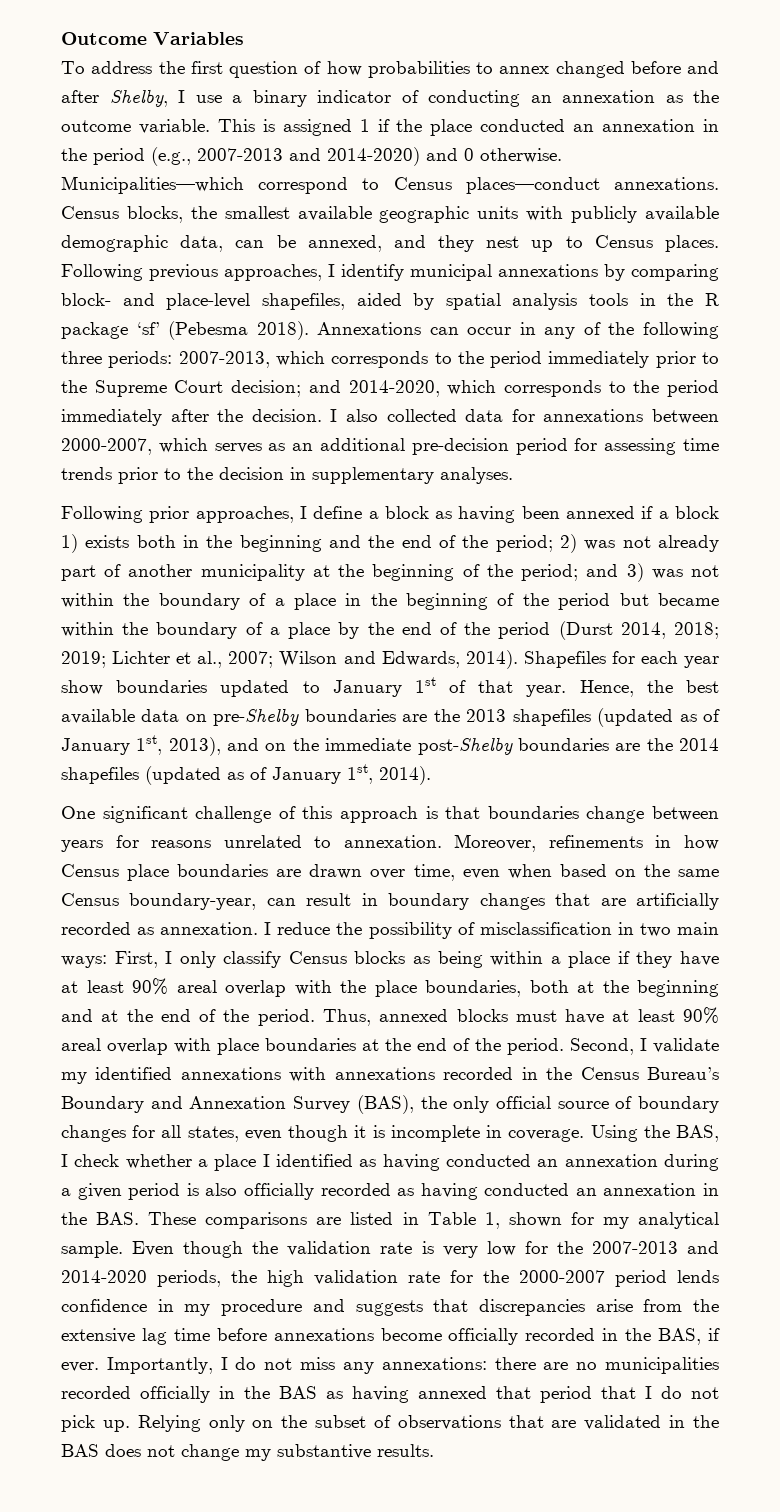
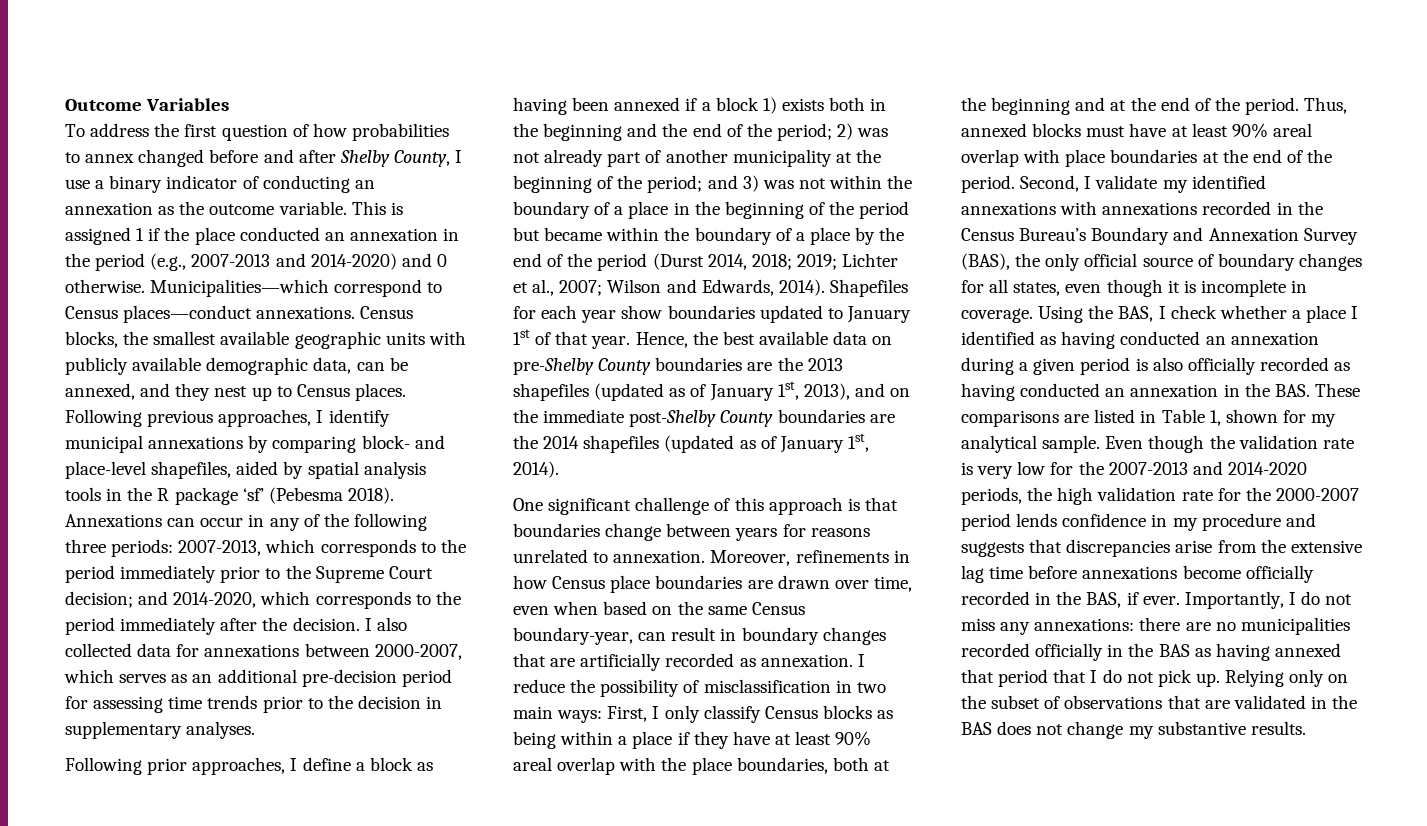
[109,89,168,107] Shelby, -> [339,150,450,167] Shelby County,
(300, 717) none -> [598,358,652,375] County
(513, 746) none -> [720,410,774,427] County

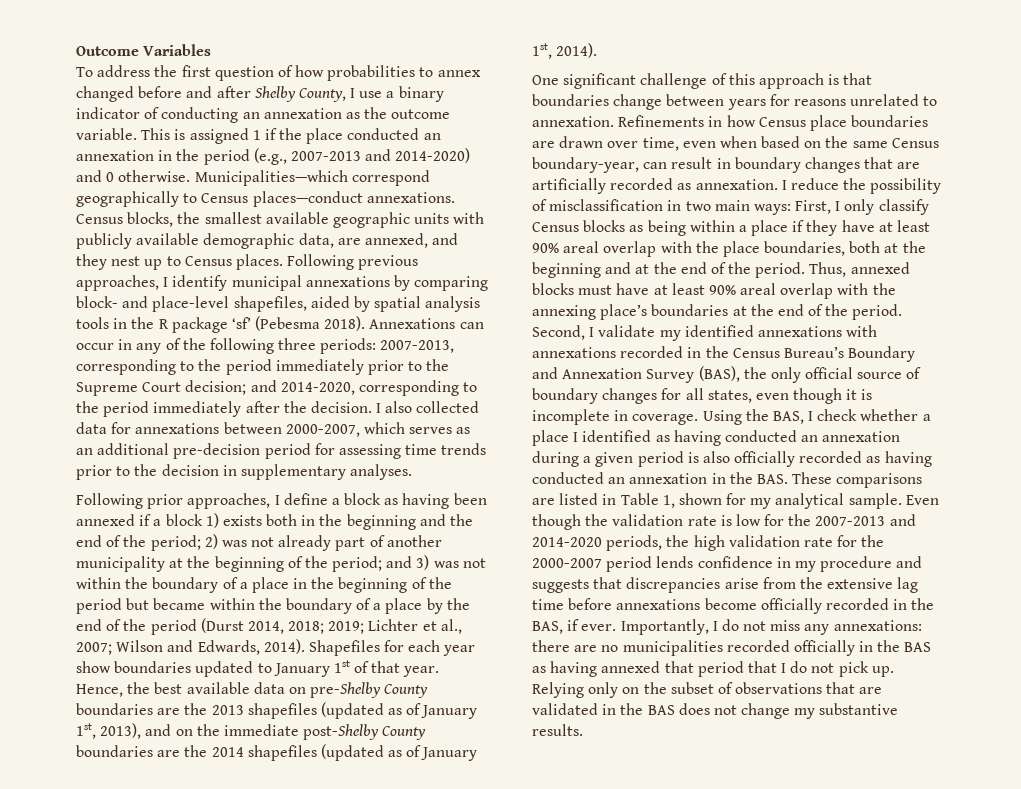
(423, 288) none -> [76,191,179,207] geographically
[356,357,408,371] can be -> [337,238,361,245] are
[265,539,416,557] which corresponds -> [76,359,176,375] corresponding
[260,591,411,609] which corresponds -> [358,380,459,396] corresponding
[710,550,889,566] Moreover, refinements -> [618,115,705,127] Refinements
[1065,149,1106,167] place -> [872,283,896,295] [532,304,648,320] the annexing place’s
[977,466,1014,479] very -> (732, 520) none

